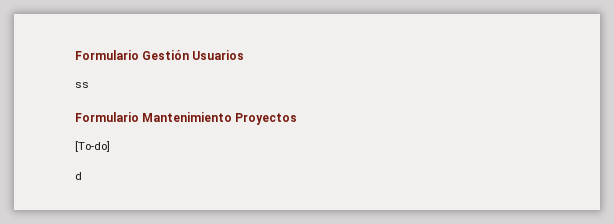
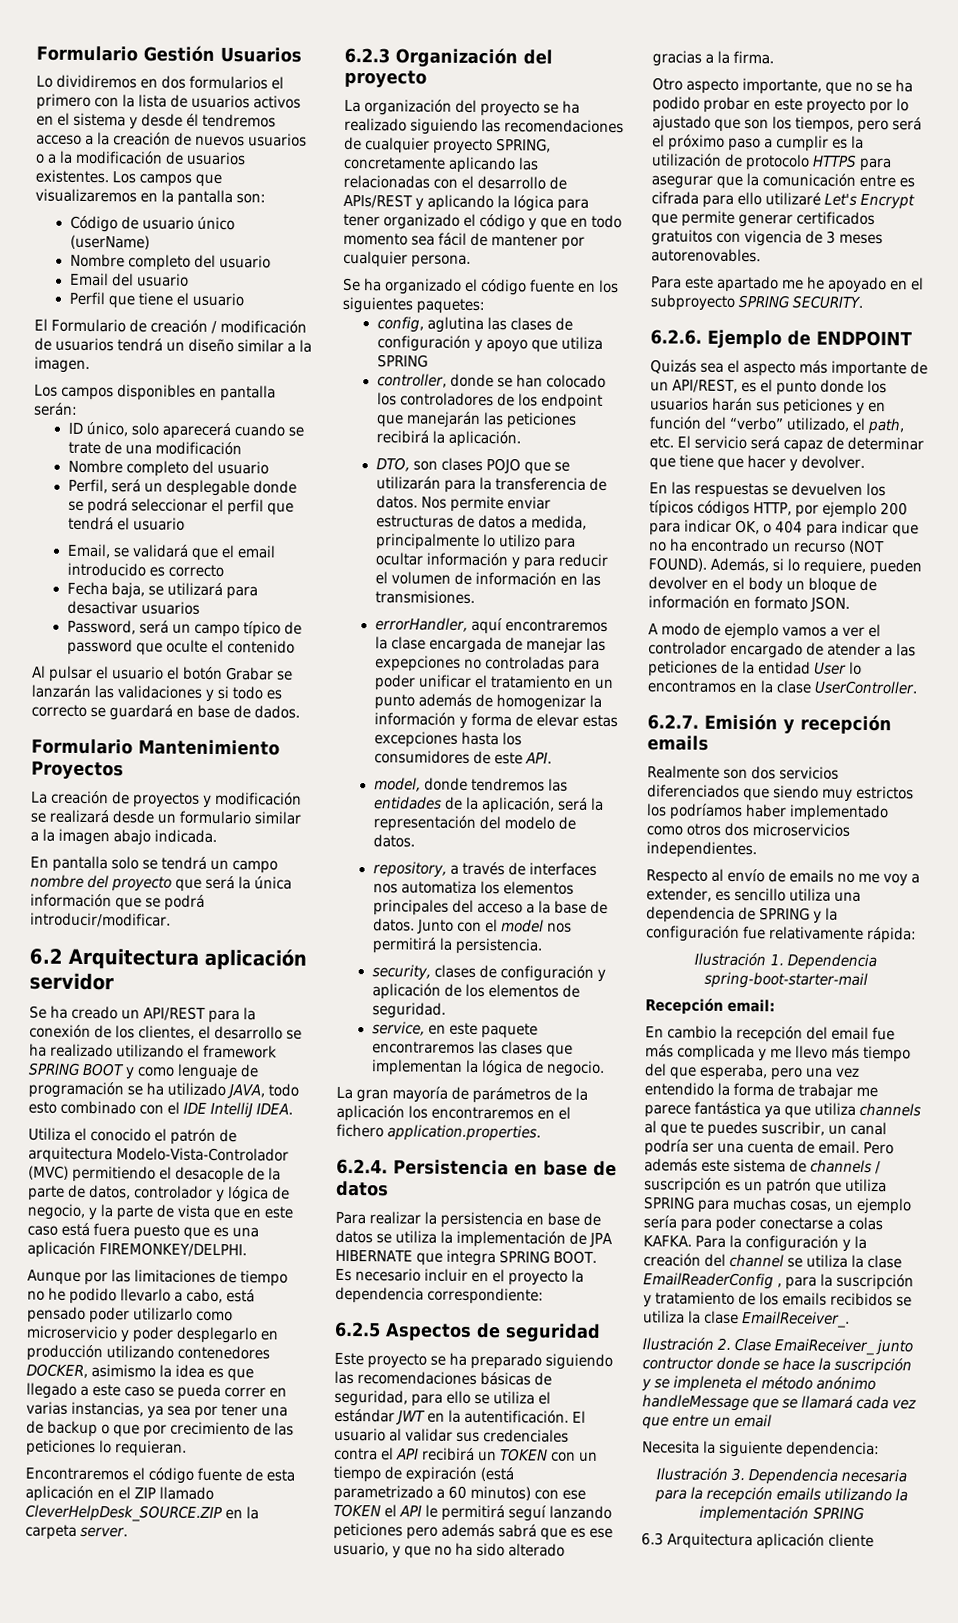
[75,82,89,88] [75,112,298,125] [75,141,110,152] [75,172,82,180] ss // Formulario Mantenimiento Proyectos // [To-do] // d -> [36,74,285,90] [36,93,302,110] [36,112,277,130] [36,132,308,147] [35,150,247,166] [35,169,223,188] [35,188,267,207] [69,215,235,233] [69,234,150,250] [69,253,271,271] [69,272,189,287] [68,291,245,309] [34,318,308,334] [34,337,313,353] [34,356,90,373] [34,384,277,402] [34,402,78,416] [67,421,305,440] [67,441,242,456] [67,459,269,477] [67,478,298,497] [67,497,295,516] [67,516,185,531] [66,543,277,561] [66,562,224,578] [66,581,259,600] [66,600,200,615] [66,619,303,638] [66,638,296,656] [32,665,294,683] [31,684,283,702] [31,704,301,721] [31,738,280,756] [31,760,124,780] [31,790,303,808] [30,809,302,825] [30,828,218,846] [30,855,279,874] [30,874,293,892] [30,893,206,911] [30,912,171,928] [29,947,307,971] [29,972,114,991] [29,1005,257,1024] [29,1024,303,1040] [29,1043,278,1059] [28,1062,260,1081] [28,1081,300,1099] [28,1100,294,1118] [28,1127,238,1145] [28,1146,290,1164] [28,1165,282,1184] [27,1184,291,1203] [27,1203,294,1222] [27,1222,260,1240] [27,1241,248,1259] [27,1269,289,1287] [27,1287,256,1305] [27,1306,234,1324] [26,1325,280,1344] [26,1344,271,1362] [26,1363,255,1382] [26,1382,288,1401] [26,1401,289,1420] [26,1420,295,1438] [26,1439,188,1457] [25,1467,296,1484] [25,1485,215,1503] [25,1504,260,1523] [25,1524,129,1540] [344,47,553,68] [344,69,427,88] [344,99,581,117] [344,117,625,135] [344,136,552,155] [343,156,540,174] [343,174,568,190] [343,193,590,212] [343,213,623,231] [343,232,586,250] [343,250,472,268] [342,277,620,296] [342,296,486,315] [376,316,574,334] [376,335,604,353] [376,354,428,368] [376,373,607,388] [376,392,604,410] [375,411,577,429] [375,430,521,448] [375,457,571,475] [375,476,608,493] [375,495,551,513] [375,514,588,530] [375,533,576,551] [374,552,609,570] [374,571,602,586] [374,590,475,604] [374,617,608,635] [374,636,607,654] [374,655,600,673] [373,674,615,691] [373,693,603,711] [373,712,619,729] [373,731,522,748] [373,750,552,765] [373,777,568,792] [373,796,605,814] [372,815,576,832] [372,834,415,848] [372,861,598,878] [372,880,574,895] [372,899,609,916] [372,918,573,934] [371,937,543,955] [371,964,607,982] [371,983,581,1000] [371,1002,446,1019] [371,1021,538,1039] [371,1040,573,1058] [370,1059,606,1077] [336,1086,589,1104] [336,1104,572,1122] [336,1123,542,1142] [336,1158,617,1177] [336,1180,389,1197] [335,1211,602,1229] [335,1229,614,1248] [335,1249,598,1267] [335,1268,585,1286] [335,1286,545,1305] [334,1321,601,1342] [334,1352,614,1371] [334,1370,553,1386] [334,1389,552,1407] [334,1408,587,1425] [334,1427,570,1443] [334,1447,599,1462] [333,1465,515,1484] [333,1484,587,1502] [333,1503,613,1522] [333,1522,614,1541] [333,1541,566,1559] [652,50,775,67] [652,77,914,95] [652,96,910,115] [652,115,923,134] [652,134,865,152] [651,153,893,172] [651,173,916,190] [651,191,916,210] [651,210,876,228] [651,229,884,247] [651,248,761,263] [651,275,925,294] [650,294,864,311] [650,329,912,349] [650,359,929,378] [650,378,888,396] [650,397,887,415] [649,416,906,435] [649,435,925,453] [649,454,866,472] [649,481,887,499] [649,500,909,519] [649,519,920,538] [649,538,886,555] [648,557,923,576] [648,576,878,594] [648,595,851,612] [648,622,882,640] [648,641,917,659] [648,660,863,677] [647,680,919,695] [647,713,892,735] [647,735,709,751] [647,765,840,780] [647,784,915,802] [646,803,890,822] [646,822,851,837] [646,841,757,859] [646,868,921,887] [646,887,862,902] [646,906,839,924] [646,925,918,944] [694,952,877,971] [703,971,868,989] [645,998,776,1015] [645,1025,896,1043] [645,1044,912,1063] [644,1063,861,1081] [644,1082,879,1100] [644,1101,922,1119] [644,1120,888,1138] [644,1139,895,1156] [644,1158,882,1175] [644,1177,888,1195] [643,1196,913,1215] [643,1215,884,1233] [643,1234,868,1252] [643,1253,903,1269] [643,1272,915,1291] [643,1291,913,1308] [643,1310,851,1328] [642,1337,914,1356] [642,1356,913,1375] [641,1375,877,1393] [642,1394,918,1412] [642,1413,773,1430] [642,1440,881,1459] [655,1467,908,1485] [653,1486,909,1504] [699,1505,864,1523] [641,1532,875,1550] Lo dividiremos en dos formularios el primero con la lista de usuarios activos en el sistema y desde él tendremos acceso a la creación de nuevos usuarios o a la modificación de usuarios existentes. Los campos que visualizaremos en la pantalla son: // Código de usuario único (userName) // Nombre completo del usuario // Email del usuario // Perfil que tiene el usuario // El Formulario de creación / modificación de usuarios tendrá un diseño similar a la imagen. // Los campos disponibles en pantalla serán: // ID único, solo aparecerá cuando se trate de una modificación // Nombre completo del usuario // Perfil, será un desplegable donde se podrá seleccionar el perfil que tendrá el usuario // Email, se validará que el email introducido es correcto // Fecha baja, se utilizará para desactivar usuarios // Password, será un campo típico de password que oculte el contenido // Al pulsar el usuario el botón Grabar se lanzarán las validaciones y si todo es correcto se guardará en base de dados. // Formulario Mantenimiento Proyectos // La creación de proyectos y modificación se realizará desde un formulario similar a la imagen abajo indicada. // En pantalla solo se tendrá un campo nombre del proyecto que será la única información que se podrá introducir/modificar. // 6.2 Arquitectura aplicación servidor // Se ha creado un API/REST para la conexión de los clientes, el desarrollo se ha realizado utilizando el framework SPRING BOOT y como lenguaje de programación se ha utilizado JAVA, todo esto combinado con el IDE IntelliJ IDEA. // Utiliza el conocido el patrón de arquitectura Modelo-Vista-Controlador (MVC) permitiendo el desacople de la parte de datos, controlador y lógica de negocio, y la parte de vista que en este caso está fuera puesto que es una aplicación FIREMONKEY/DELPHI. // Aunque por las limitaciones de tiempo no he podido llevarlo a cabo, está pensado poder utilizarlo como microservicio y poder desplegarlo en producción utilizando contenedores DOCKER, asimismo la idea es que llegado a este caso se pueda correr en varias instancias, ya sea por tener una de backup o que por crecimiento de las peticiones lo requieran. // Encontraremos el código fuente de esta aplicación en el ZIP llamado CleverHelpDesk_SOURCE.ZIP en la carpeta server. // 6.2.3 Organización del proyecto // La organización del proyecto se ha realizado siguiendo las recomendaciones de cualquier proyecto SPRING, concretamente aplicando las relacionadas con el desarrollo de APIs/REST y aplicando la lógica para tener organizado el código y que en todo momento sea fácil de mantener por cualquier persona. // Se ha organizado el código fuente en los siguientes paquetes: // config, aglutina las clases de configuración y apoyo que utiliza SPRING // controller, donde se han colocado los controladores de los endpoint que manejarán las peticiones recibirá la aplicación. // DTO, son clases POJO que se utilizarán para la transferencia de datos. Nos permite enviar estructuras de datos a medida, principalmente lo utilizo para ocultar información y para reducir el volumen de información en las transmisiones. // errorHandler, aquí encontraremos la clase encargada de manejar las expepciones no controladas para poder unificar el tratamiento en un punto además de homogenizar la información y forma de elevar estas excepciones hasta los consumidores de este API. // model, donde tendremos las entidades de la aplicación, será la representación del modelo de datos. // repository, a través de interfaces nos automatiza los elementos principales del acceso a la base de datos. Junto con el model nos permitirá la persistencia. // security, clases de configuración y aplicación de los elementos de seguridad. // service, en este paquete encontraremos las clases que implementan la lógica de negocio. // La gran mayoría de parámetros de la aplicación los encontraremos en el fichero application.properties. // 6.2.4. Persistencia en base de datos // Para realizar la persistencia en base de datos se utiliza la implementación de JPA HIBERNATE que integra SPRING BOOT. Es necesario incluir en el proyecto la dependencia correspondiente: // 6.2.5 Aspectos de seguridad // Este proyecto se ha preparado siguiendo las recomendaciones básicas de seguridad, para ello se utiliza el estándar JWT en la autentificación. El usuario al validar sus credenciales contra el API recibirá un TOKEN con un tiempo de expiración (está parametrizado a 60 minutos) con ese TOKEN el API le permitirá seguí lanzando peticiones pero además sabrá que es ese usuario, y que no ha sido alterado gracias a la firma. // Otro aspecto importante, que no se ha podido probar en este proyecto por lo ajustado que son los tiempos, pero será el próximo paso a cumplir es la utilización de protocolo HTTPS para asegurar que la comunicación entre es cifrada para ello utilizaré Let's Encrypt que permite generar certificados gratuitos con vigencia de 3 meses autorenovables. // Para este apartado me he apoyado en el subproyecto SPRING SECURITY. // 6.2.6. Ejemplo de ENDPOINT // Quizás sea el aspecto más importante de un API/REST, es el punto donde los usuarios harán sus peticiones y en función del “verbo” utilizado, el path, etc. El servicio será capaz de determinar que tiene que hacer y devolver. // En las respuestas se devuelven los típicos códigos HTTP, por ejemplo 200 para indicar OK, o 404 para indicar que no ha encontrado un recurso (NOT FOUND). Además, si lo requiere, pueden devolver en el body un bloque de información en formato JSON. // A modo de ejemplo vamos a ver el controlador encargado de atender a las peticiones de la entidad User lo encontramos en la clase UserController. // 6.2.7. Emisión y recepción emails // Realmente son dos servicios diferenciados que siendo muy estrictos los podríamos haber implementado como otros dos microservicios independientes. // Respecto al envío de emails no me voy a extender, es sencillo utiliza una dependencia de SPRING y la configuración fue relativamente rápida: // Ilustración 1. Dependencia spring-boot-starter-mail // Recepción email: // En cambio la recepción del email fue más complicada y me llevo más tiempo del que esperaba, pero una vez entendido la forma de trabajar me parece fantástica ya que utiliza channels al que te puedes suscribir, un canal podría ser una cuenta de email. Pero además este sistema de channels / suscripción es un patrón que utiliza SPRING para muchas cosas, un ejemplo sería para poder conectarse a colas KAFKA. Para la configuración y la creación del channel se utiliza la clase EmailReaderConfig , para la suscripción y tratamiento de los emails recibidos se utiliza la clase EmailReceiver_. // Ilustración 2. Clase EmaiReceiver_ junto contructor donde se hace la suscripción y se impleneta el método anónimo handleMessage que se llamará cada vez que entre un email // Necesita la siguiente dependencia: // Ilustración 3. Dependencia necesaria para la recepción emails utilizando la implementación SPRING // 6.3 Arquitectura aplicación cliente

